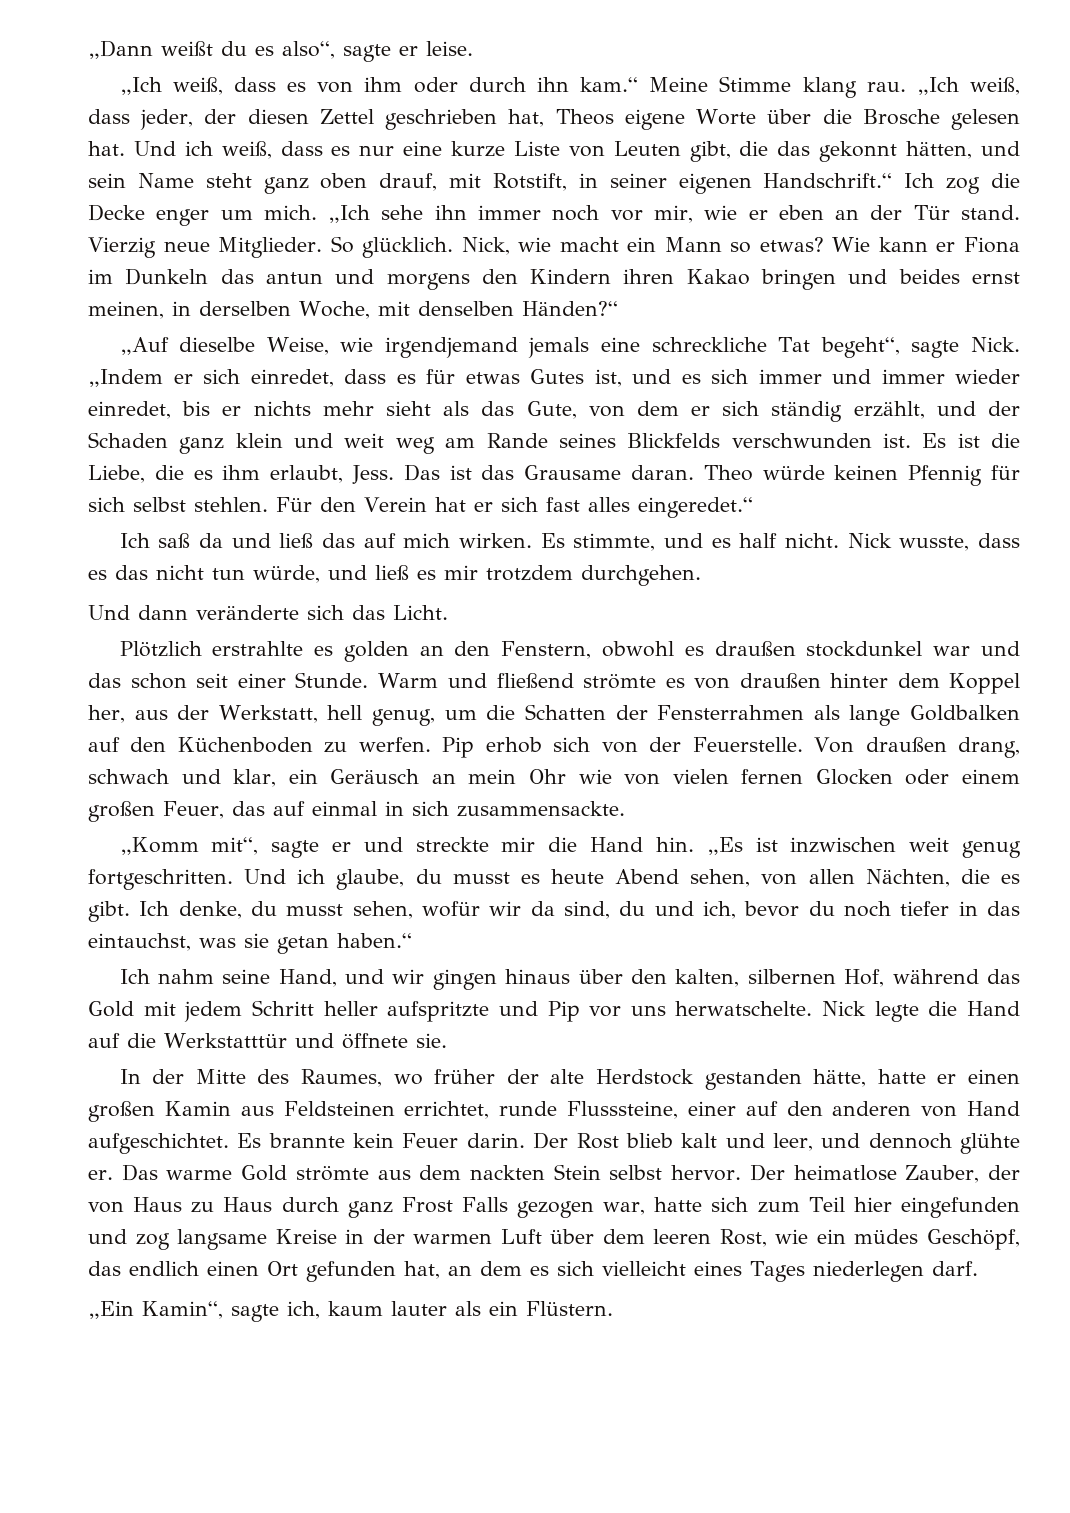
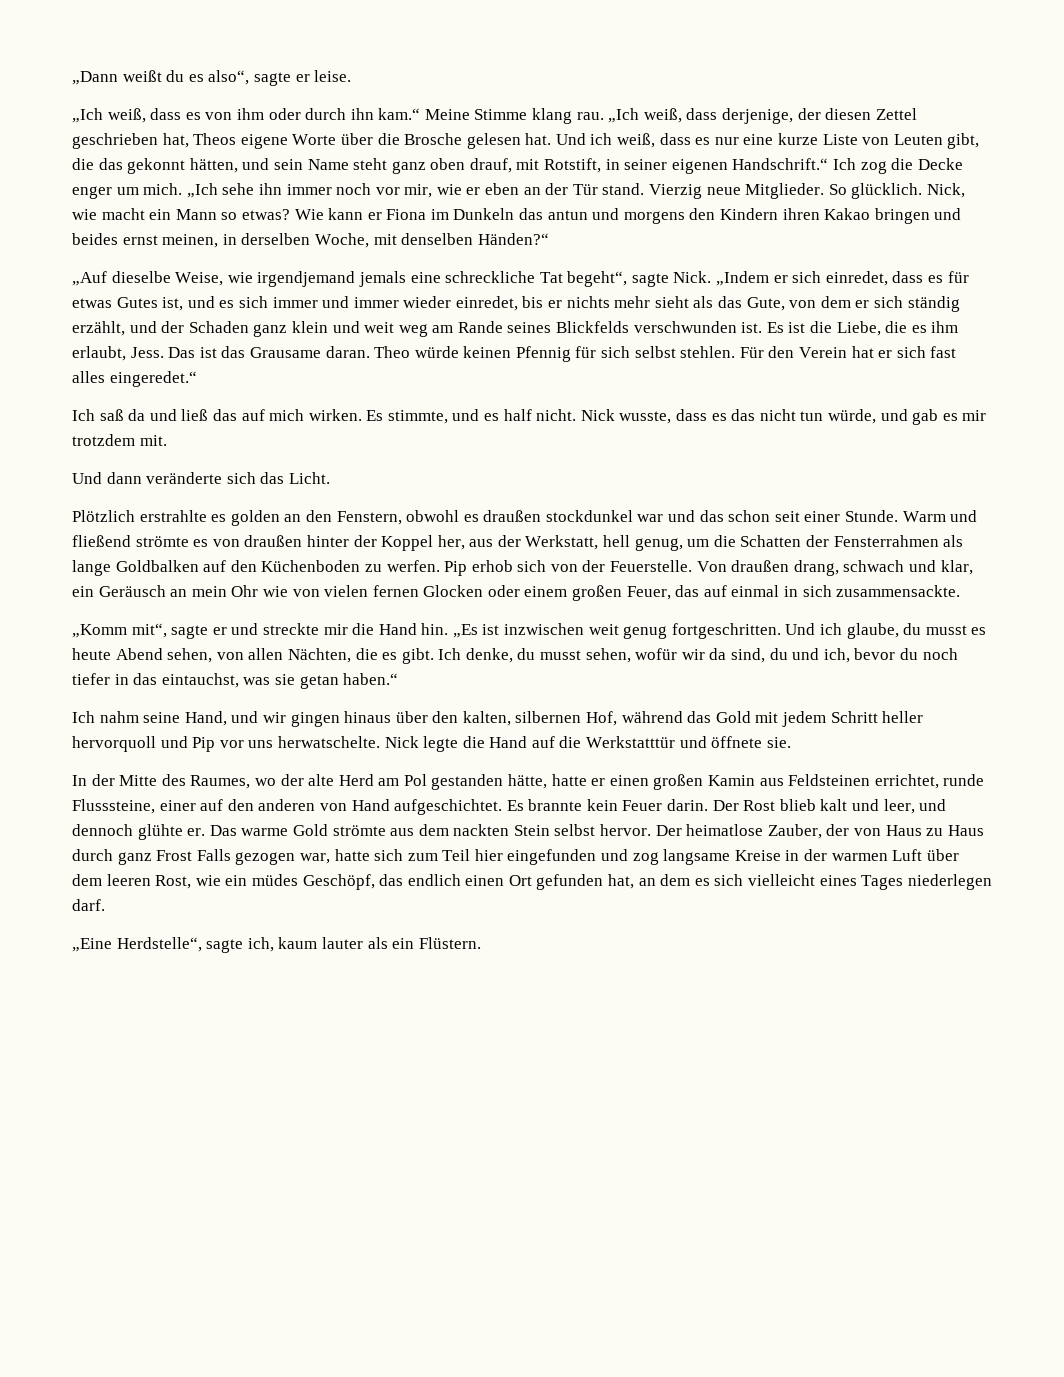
[140,109,194,130] jeder, -> [722,108,794,124] derjenige,
[375,565,409,580] ließ -> [912,409,939,425] gab
[581,565,701,586] durchgehen. -> [139,435,167,446] mit.
[897,673,940,688] dem -> [353,535,377,547] der
[387,1001,490,1022] aufspritzte -> [72,736,156,752] hervorquoll
[434,1069,496,1084] früher -> (276, 782) none
[595,1069,694,1085] Herdstock -> [338,774,427,786] Herd am Pol
[88,1301,223,1319] „Ein Kamin“, -> [72,937,202,952] „Eine Herdstelle“,

